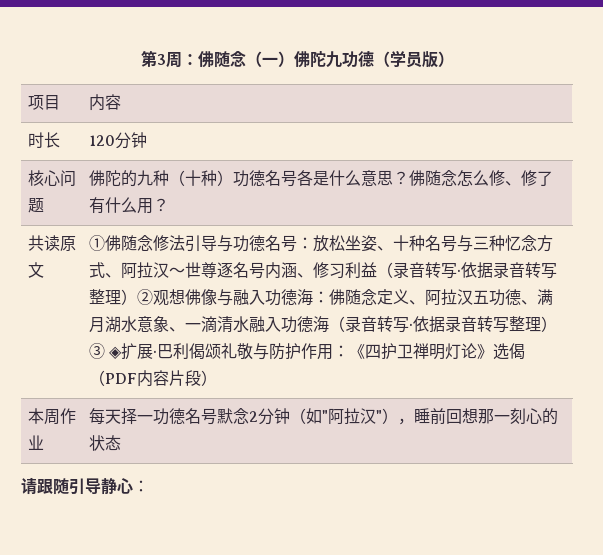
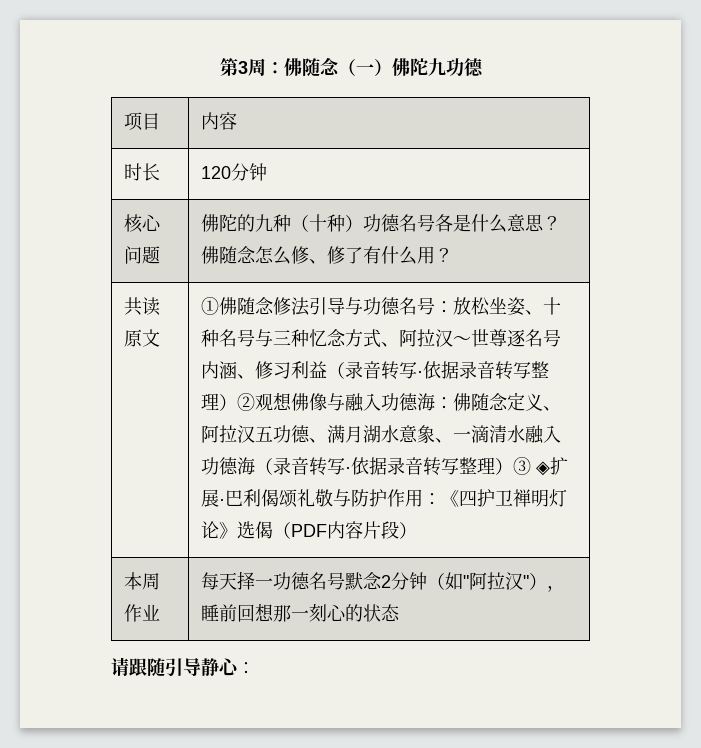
[373,50,454,68] （学员版） -> (484, 67) none

